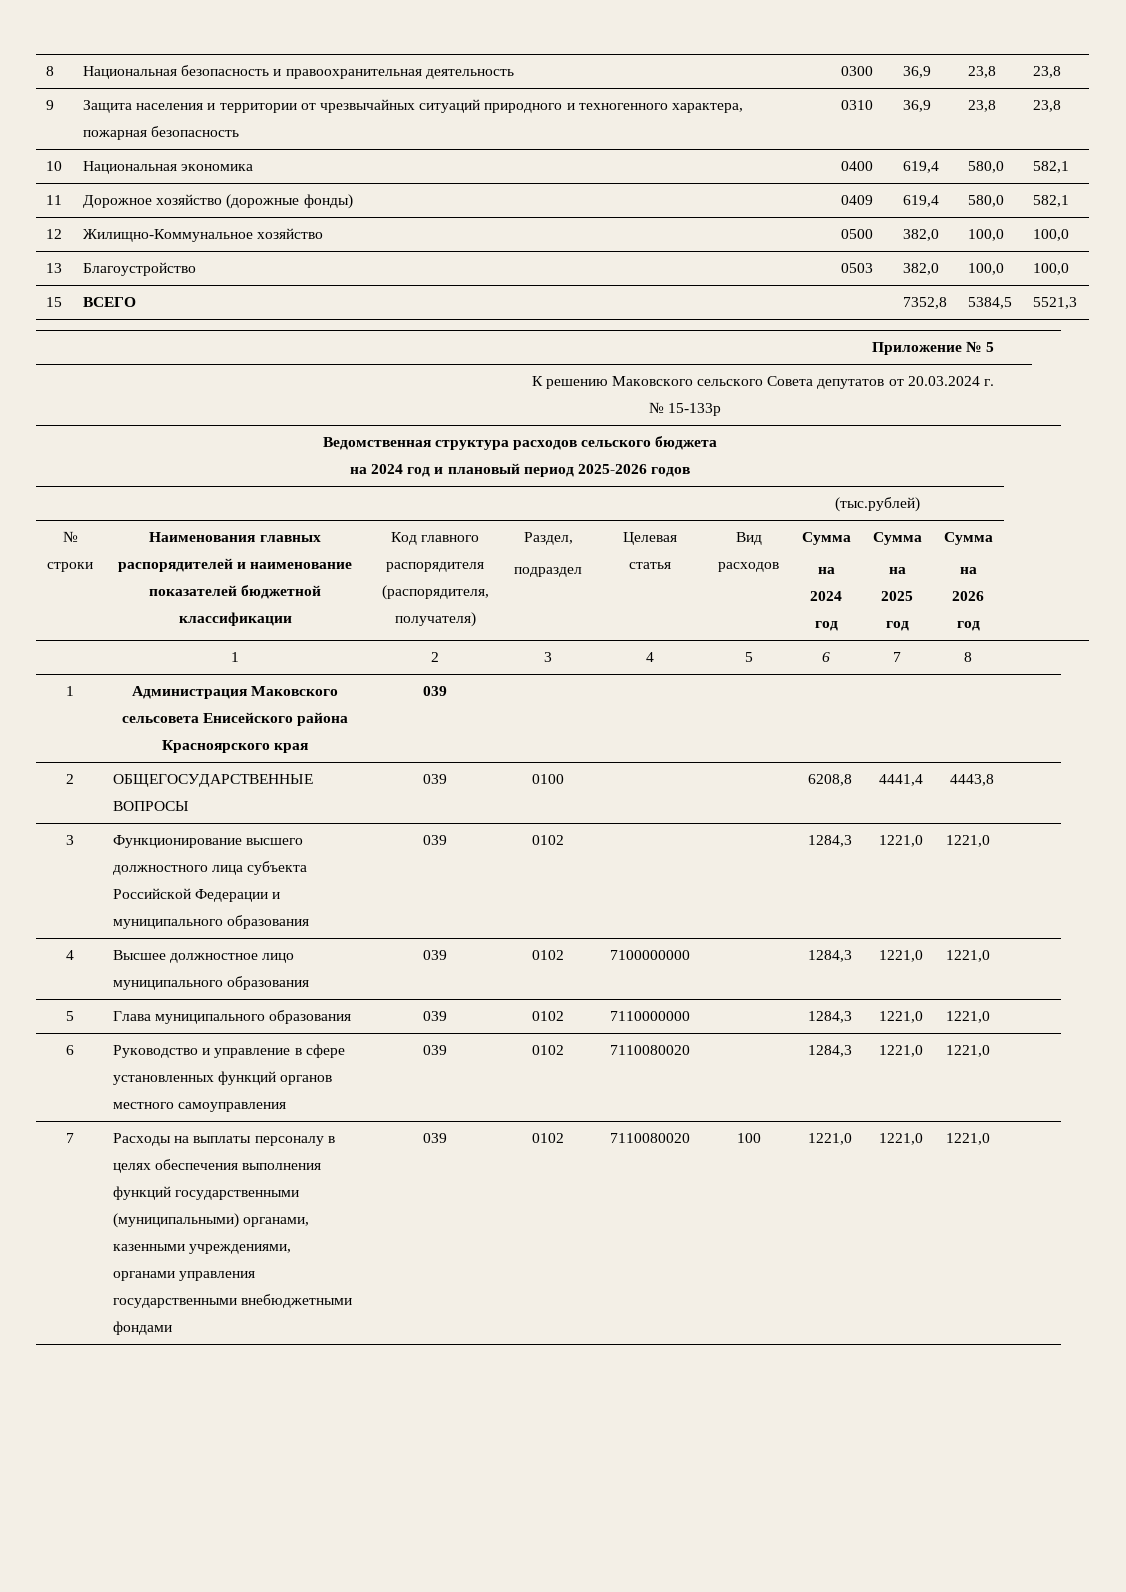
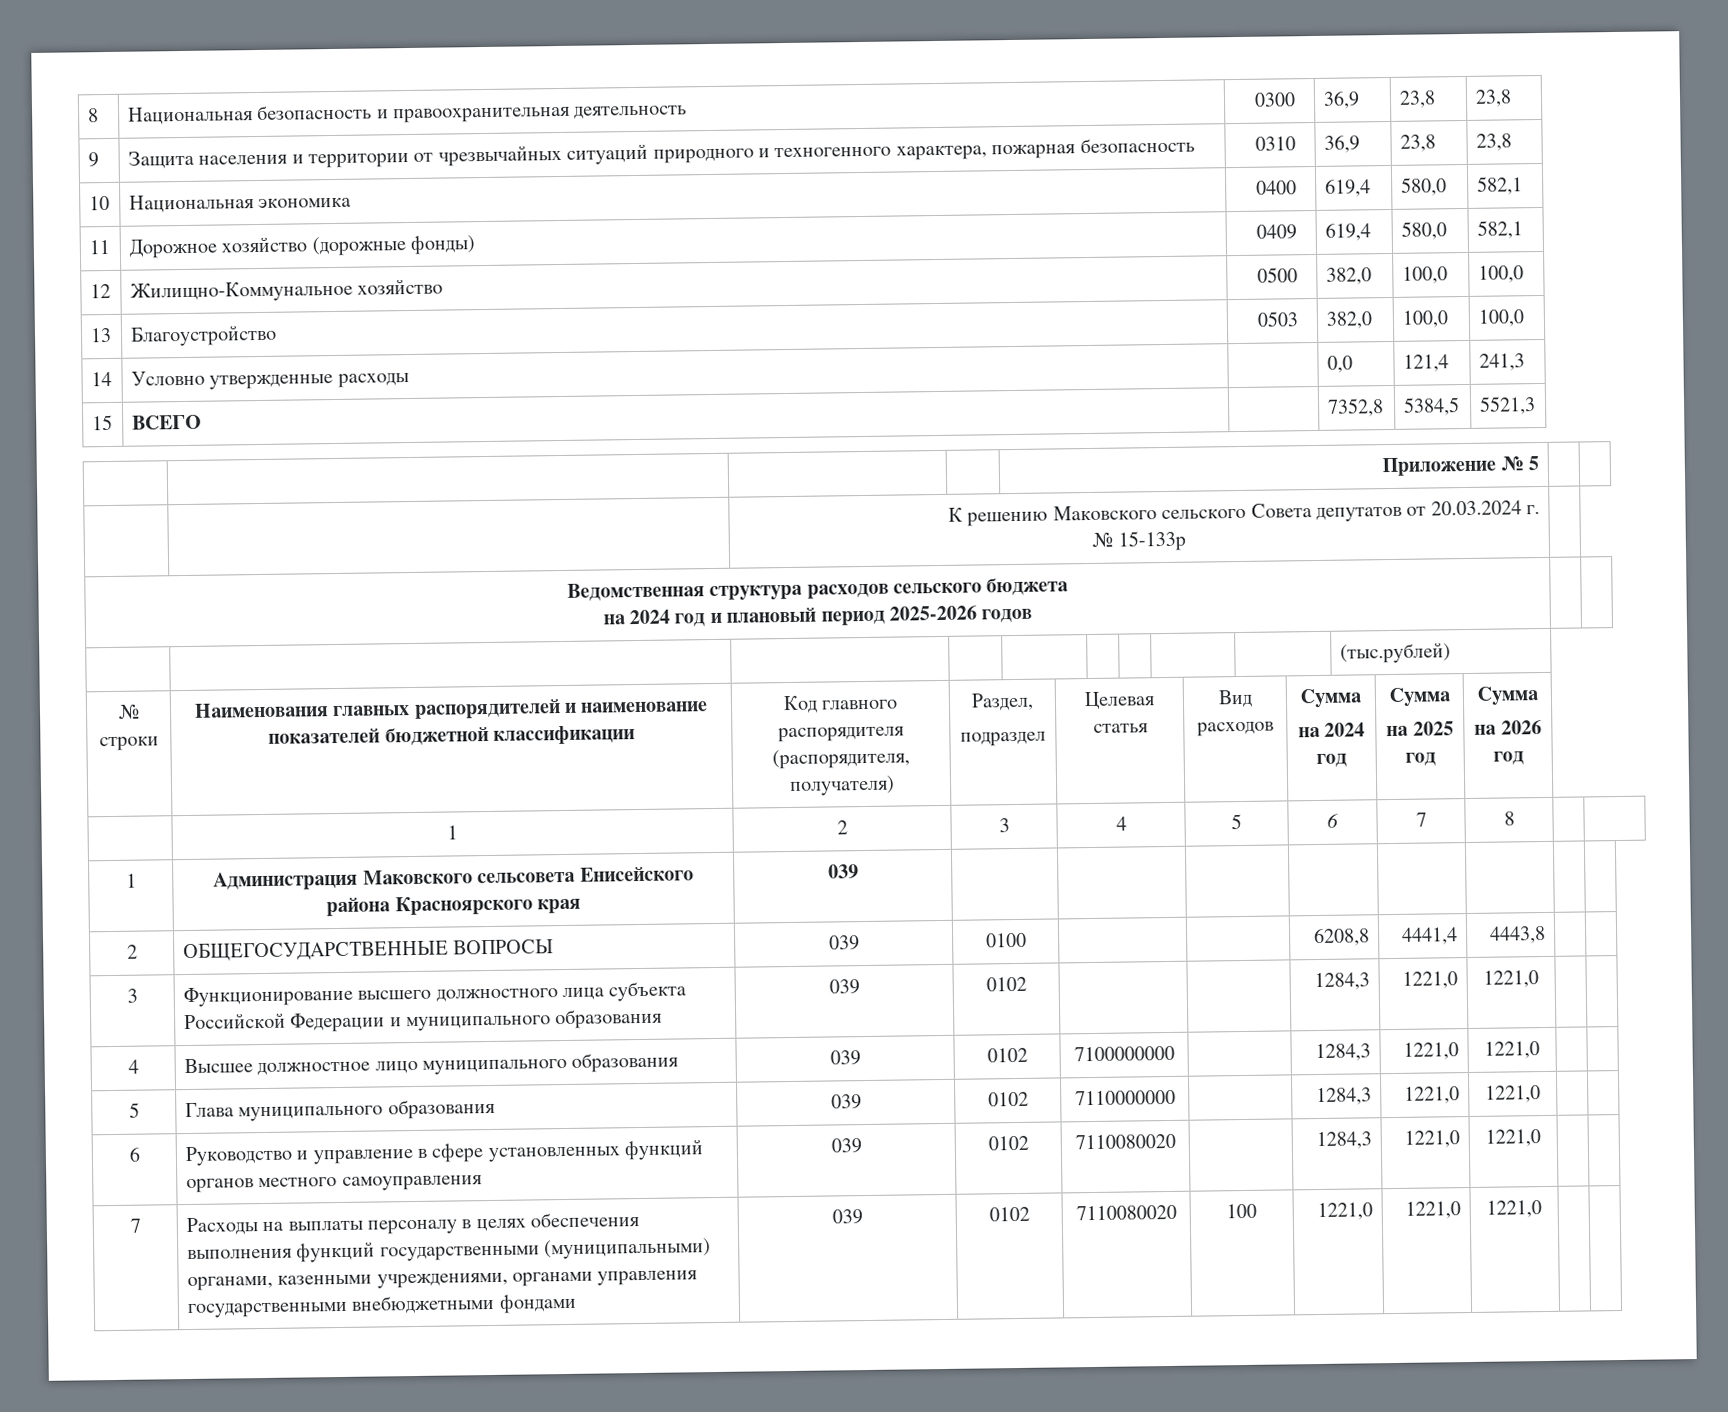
(1070, 269) none -> [90,371,112,387] [130,370,409,390] [1326,355,1353,373] [1402,354,1449,372] [1478,353,1525,371] // 14 | Условно утвержденные расходы | | 0,0 | 121,4 | 241,3

